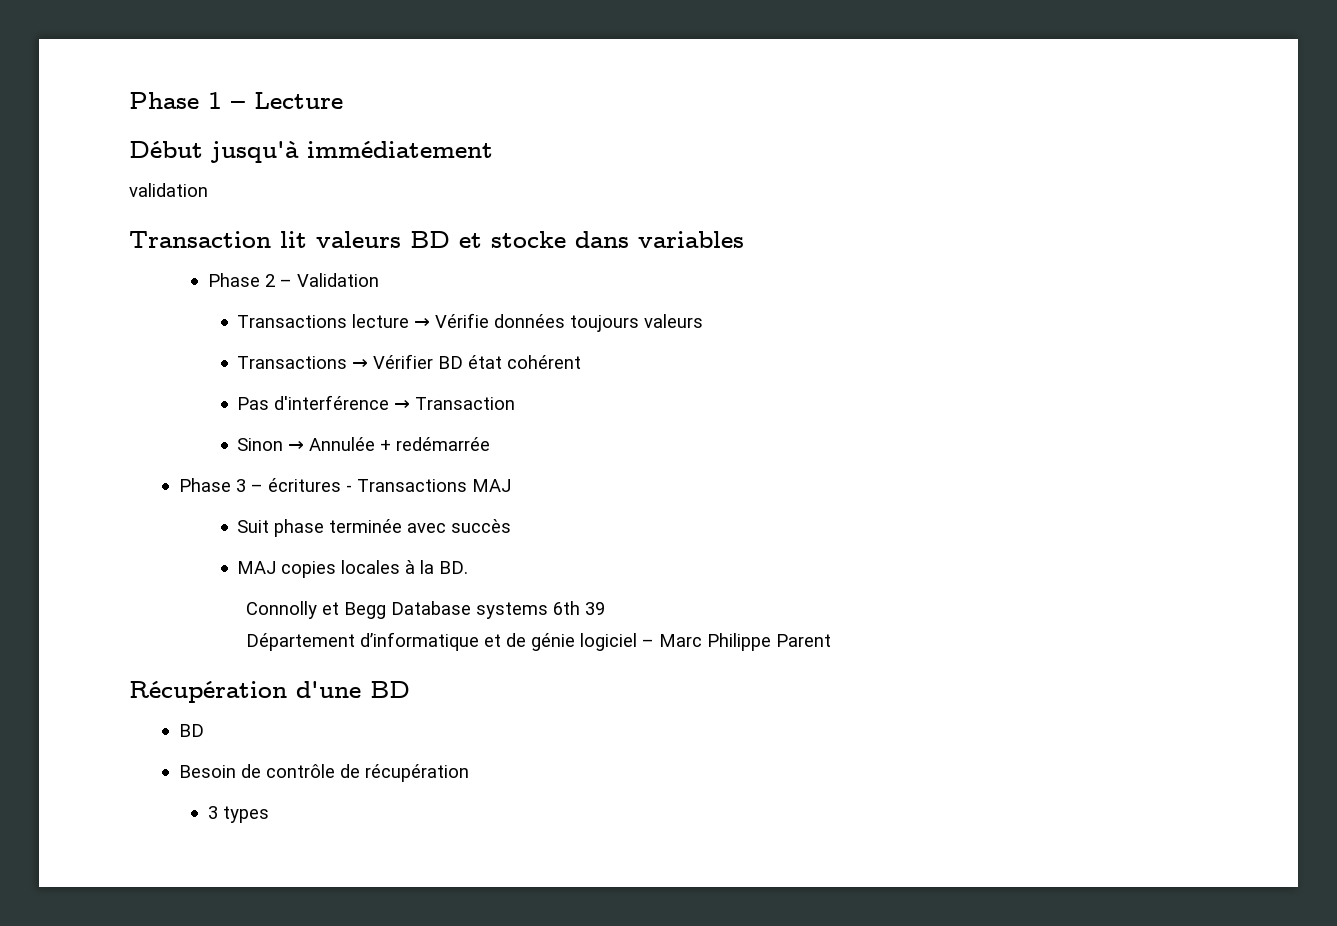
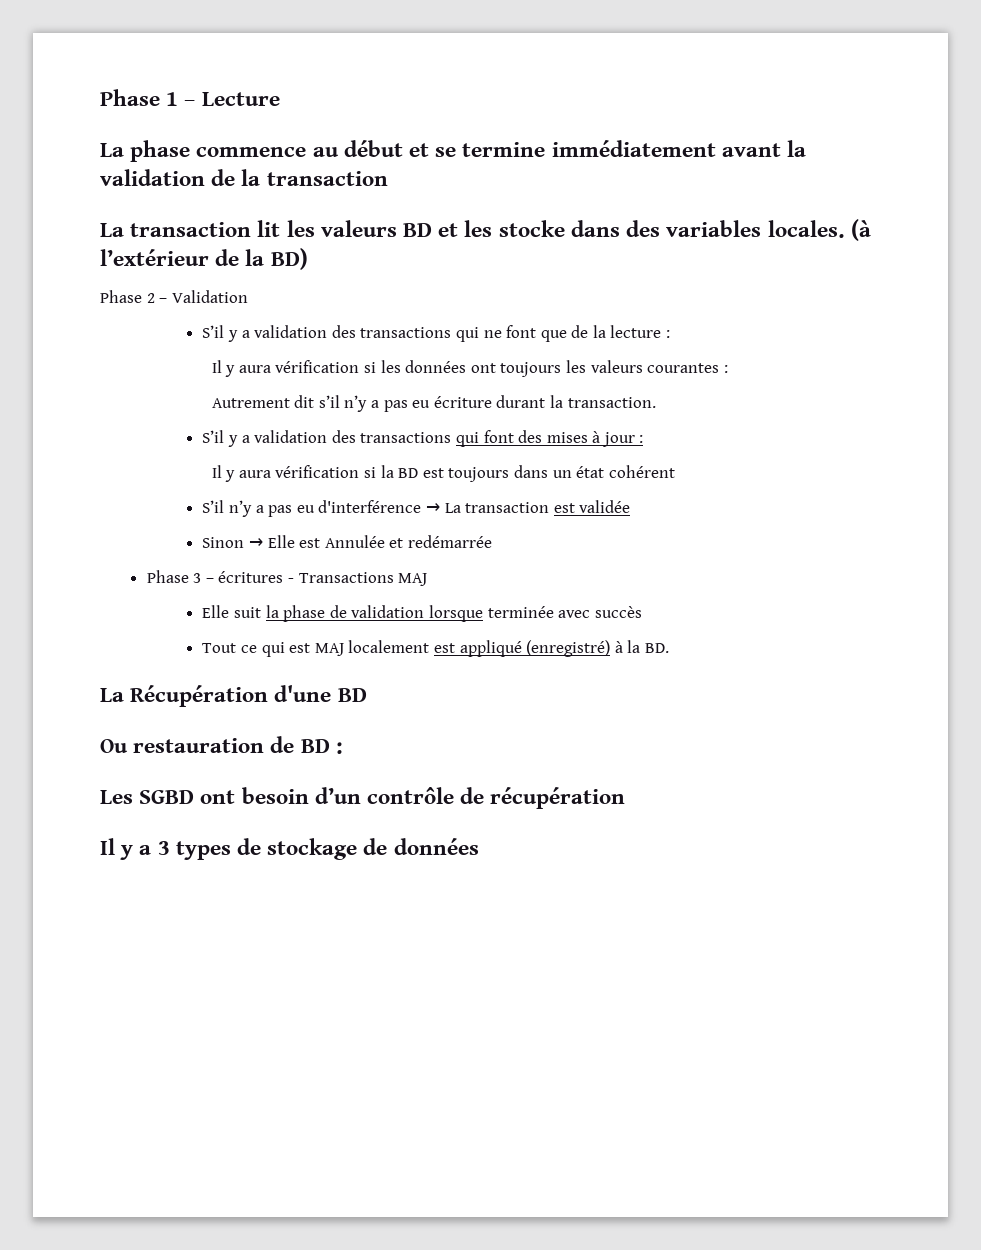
[129,141,493,163] [129,183,208,197] [129,231,307,248] Début jusqu'à immédiatement // validation // Transaction lit -> [100,140,807,162] [100,169,388,186] [100,220,315,237] La phase commence au début et se termine immédiatement avant la validation de la transaction // La transaction lit les
(482, 240) none -> [464,220,493,237] les
(629, 239) none -> [626,220,661,237] des
[207,273,379,287] [237,313,704,332] [237,354,582,369] [237,395,516,410] [237,437,392,451] // Phase 2 – Validation // Transactions lecture → Vérifie données toujours valeurs // Transactions → Vérifier BD état cohérent // Pas d'interférence → Transaction // Sinon → Annulée + -> [767,219,871,241] [100,248,308,270] [100,290,248,303] [202,325,671,342] [211,360,728,377] [211,395,656,412] [202,430,644,447] [211,465,675,482] [202,500,631,517] [202,535,404,548] locales. (à l’extérieur de la BD) // Phase 2 – Validation // S’il y a validation des transactions qui ne font que de la lecture : // Il y aura vérification si les données ont toujours les valeurs courantes : // Autrement dit s’il n’y a pas eu écriture durant la transaction. // S’il y a validation des transactions qui font des mises à jour : // Il y aura vérification si la BD est toujours dans un état cohérent // S’il n’y a pas eu d'interférence → La transaction est validée // Sinon → Elle est Annulée et
[237,519,512,537] [237,560,469,578] [246,601,606,619] [246,632,832,651] [129,681,410,703] [178,724,204,737] [178,764,469,782] [207,806,269,823] Suit phase terminée avec succès // MAJ copies locales à la BD. // Connolly et Begg Database systems 6th 39 // Département d’informatique et de génie logiciel – Marc Philippe Parent // Récupération d'une BD // BD // Besoin de contrôle de récupération // 3 types -> [202,605,642,622] [202,640,669,657] [100,685,367,707] [100,736,343,754] [100,787,626,809] [100,838,479,860] Elle suit la phase de validation lorsque terminée avec succès // Tout ce qui est MAJ localement est appliqué (enregistré) à la BD. // La Récupération d'une BD // Ou restauration de BD : // Les SGBD ont besoin d’un contrôle de récupération // Il y a 3 types de stockage de données

